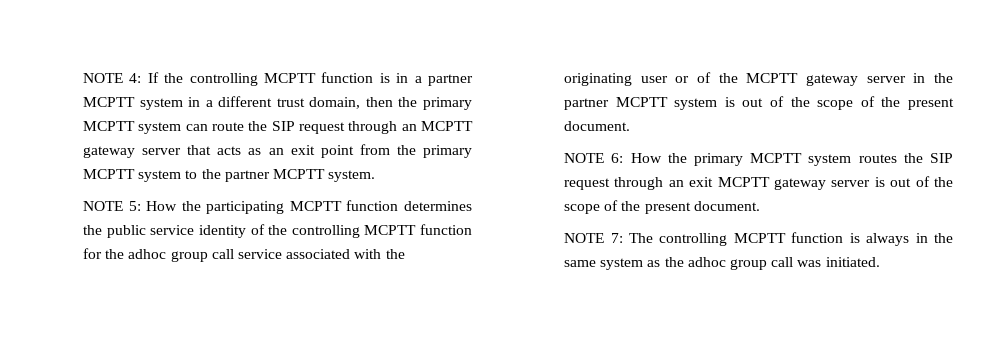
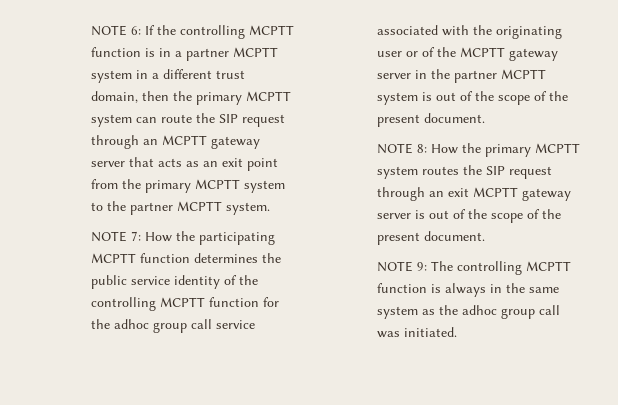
[83,73,142,83] NOTE 4: -> [90,25,141,36] NOTE 6:
[128,201,141,211] 5: -> [130,231,141,241] 7:
[611,153,624,163] 6: -> [416,144,427,153] 8:
[610,233,623,243] 7: -> [416,262,427,271] 9:

